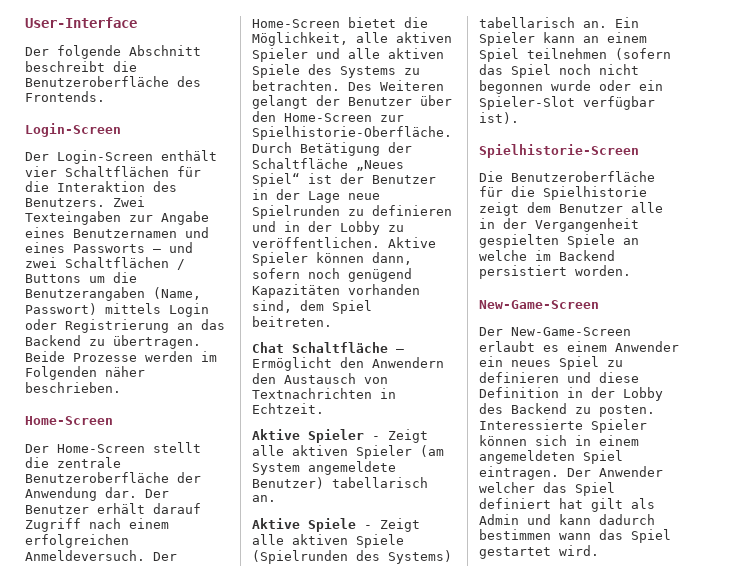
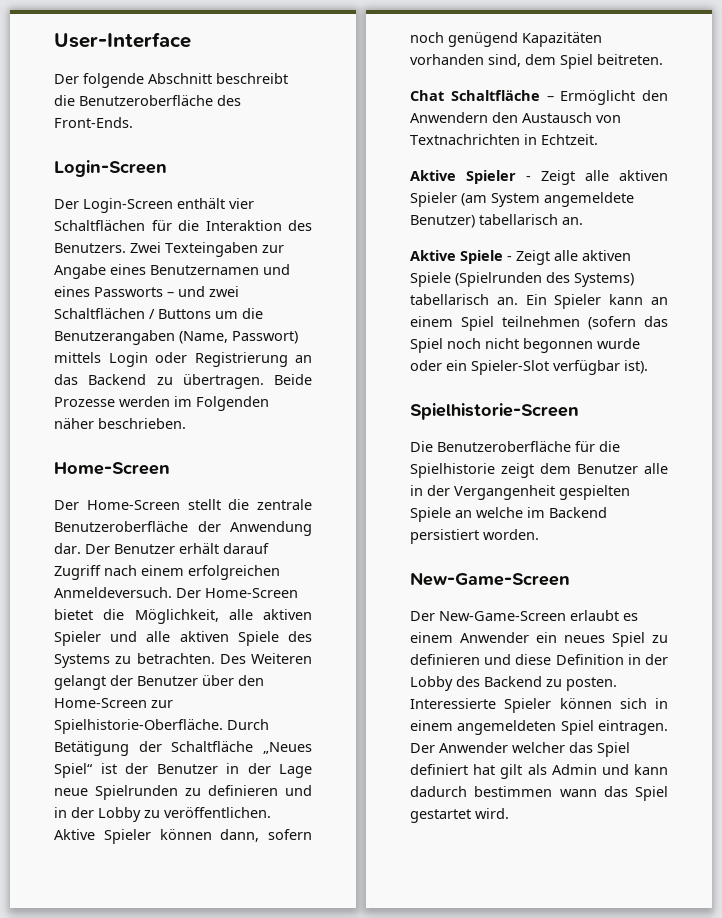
[25,91,105,102] Frontends. -> [54,117,133,128] Front-Ends.

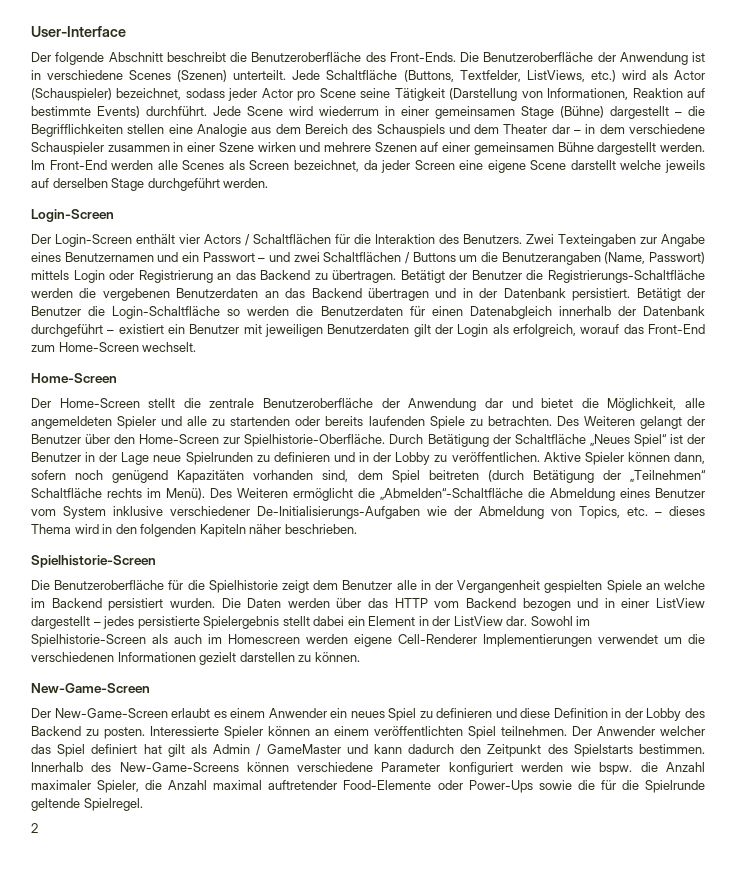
(133, 122) none -> [460,52,705,65] [31,70,706,82] [31,88,705,101] [31,106,705,119] [31,124,705,137] [31,142,705,155] [31,160,705,173] [31,178,269,191] Die Benutzeroberfläche der Anwendung ist in verschiedene Scenes (Szenen) unterteilt. Jede Schaltfläche (Buttons, Textfelder, ListViews, etc.) wird als Actor (Schauspieler) bezeichnet, sodass jeder Actor pro Scene seine Tätigkeit (Darstellung von Informationen, Reaktion auf bestimmte Events) durchführt. Jede Scene wird wiederrum in einer gemeinsamen Stage (Bühne) dargestellt – die Begrifflichkeiten stellen eine Analogie aus dem Bereich des Schauspiels und dem Theater dar – in dem verschiedene Schauspieler zusammen in einer Szene wirken und mehrere Szenen auf einer gemeinsamen Bühne dargestellt werden. Im Front-End werden alle Scenes als Screen bezeichnet, da jeder Screen eine eigene Scene darstellt welche jeweils auf derselben Stage durchgeführt werden.
(254, 203) none -> [204,234,250,246] Actors /
[54,286,163,297] eines Passworts -> [182,252,255,262] ein Passwort
[274,374,312,385] [54,396,269,411] [54,418,186,429] Beide Prozesse werden im Folgenden näher beschrieben. -> [400,270,706,283] [31,288,706,301] [31,306,706,319] [31,324,705,337] [31,342,197,352] Betätigt der Benutzer die Registrierungs-Schaltfläche werden die vergebenen Benutzerdaten an das Backend übertragen und in der Datenbank persistiert. Betätigt der Benutzer die Login-Schaltfläche so werden die Benutzerdaten für einen Datenabgleich innerhalb der Datenbank durchgeführt – existiert ein Benutzer mit jeweiligen Benutzerdaten gilt der Login als erfolgreich, worauf das Front-End zum Home-Screen wechselt.
[54,543,269,554] [54,565,280,580] [54,587,298,598] dar. Der Benutzer erhält darauf Zugriff nach einem erfolgreichen Anmeldeversuch. Der Home-Screen -> [484,398,533,408] dar und
[263,609,312,620] aktiven -> [31,416,112,429] angemeldeten
[179,631,312,646] [54,654,110,668] aktiven Spiele des Systems -> [212,416,465,429] zu startenden oder bereits laufenden Spiele
[597,54,663,65] [410,90,668,105] [410,112,621,123] [410,134,598,145] [410,170,668,185] [410,192,634,207] [410,214,583,228] [410,250,631,265] [410,272,634,287] [410,294,668,309] [410,316,668,331] [410,338,640,353] [410,360,648,375] beitreten. // Chat Schaltfläche – Ermöglicht den Anwendern den Austausch von Textnachrichten in Echtzeit. // Aktive Spieler - Zeigt alle aktiven Spieler (am System angemeldete Benutzer) tabellarisch an. // Aktive Spiele - Zeigt alle aktiven Spiele (Spielrunden des Systems) tabellarisch an. Ein Spieler kann an einem Spiel teilnehmen (sofern das Spiel noch nicht begonnen wurde oder ein Spieler-Slot verfügbar ist). -> [428,470,706,483] [31,488,705,501] [31,506,705,519] [31,524,357,537] beitreten (durch Betätigung der „Teilnehmen“ Schaltfläche rechts im Menü). Des Weiteren ermöglicht die „Abmelden“-Schaltfläche die Abmeldung eines Benutzer vom System inklusive verschiedener De-Initialisierungs-Aufgaben wie der Abmeldung von Topics, etc. – dieses Thema wird in den folgenden Kapiteln näher beschrieben.
[483,529,539,540] worden. -> [169,598,705,611] [31,616,591,629] [31,634,705,647] [31,652,360,665] wurden. Die Daten werden über das HTTP vom Backend bezogen und in einer ListView dargestellt – jedes persistierte Spielergebnis stellt dabei ein Element in der ListView dar. Sowohl im Spielhistorie-Screen als auch im Homescreen werden eigene Cell-Renderer Implementierungen verwendet um die verschiedenen Informationen gezielt darstellen zu können.
[619,698,668,709] [410,720,668,735] sich in einem angemeldeten Spiel eintragen. -> [315,726,567,739] an einem veröffentlichten Spiel teilnehmen.
(597, 769) none -> [256,744,341,756] / GameMaster
[474,786,668,801] [410,808,509,823] bestimmen wann das Spiel gestartet wird. -> [460,744,705,757] [31,762,705,775] [31,780,706,793] [31,798,143,811] [31,823,38,833] den Zeitpunkt des Spielstarts bestimmen. Innerhalb des New-Game-Screens können verschiedene Parameter konfiguriert werden wie bspw. die Anzahl maximaler Spieler, die Anzahl maximal auftretender Food-Elemente oder Power-Ups sowie die für die Spielrunde geltende Spielregel. // 2

